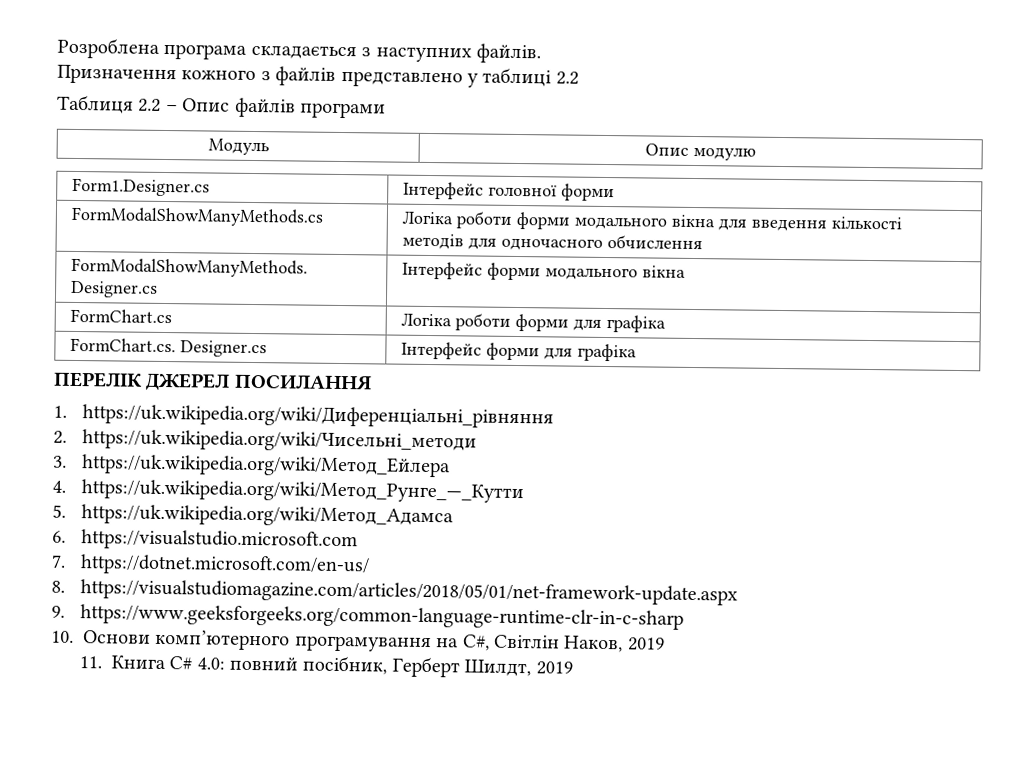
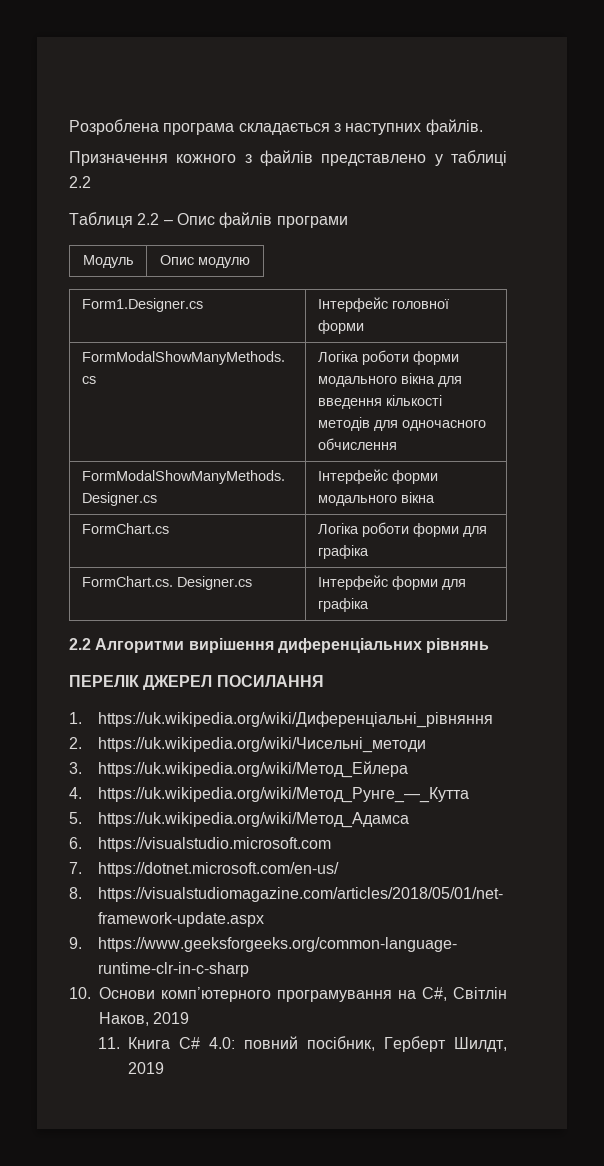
(637, 352) none -> [69,638,490,653] // 2.2 Алгоритми вирішення диференціальних рівнянь
[80,479,524,504] https://uk.wikipedia.org/wiki/Метод_Рунге_—_Кутти -> [97,787,469,803] https://uk.wikipedia.org/wiki/Метод_Рунге_—_Кутта

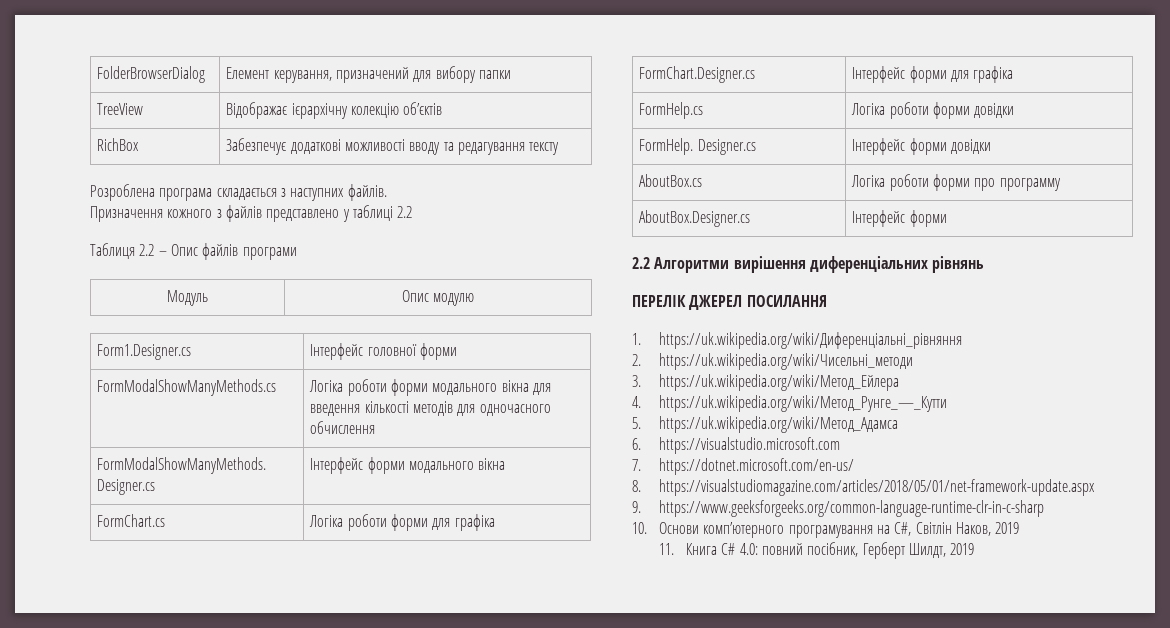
(69, 127) none -> [97,66,206,83] [226,66,511,83] [97,103,144,115] [226,102,443,119] [97,138,140,151] [226,138,560,155] FolderBrowserDialog | Елемент керування, призначений для вибору папки // TreeView | Відображає ієрархічну колекцію об’єктів // RichBox | Забезпечує додаткові можливості вводу та редагування тексту //
[81,576,252,590] FormChart.cs. Designer.cs -> [639,66,756,83] FormChart.Designer.cs
(369, 605) none -> [639,102,704,119] [851,102,1015,119] [639,138,756,155] [852,138,991,155] [639,174,703,187] [851,174,1061,191] [639,210,751,227] [852,210,947,227] // FormHelp.cs | Логіка роботи форми довідки // FormHelp. Designer.cs | Інтерфейс форми довідки // AboutBox.cs | Логіка роботи форми про программу // AboutBox.Designer.cs | Інтерфейс форми
[97,787,469,803] https://uk.wikipedia.org/wiki/Метод_Рунге_—_Кутта -> [659,395,948,412] https://uk.wikipedia.org/wiki/Метод_Рунге_—_Кутти

